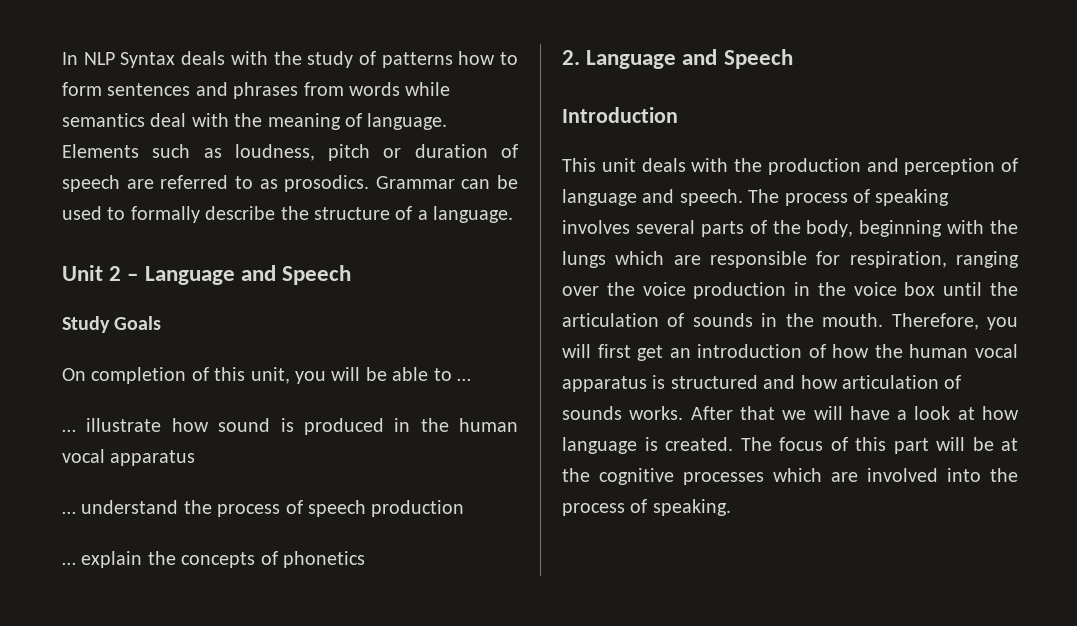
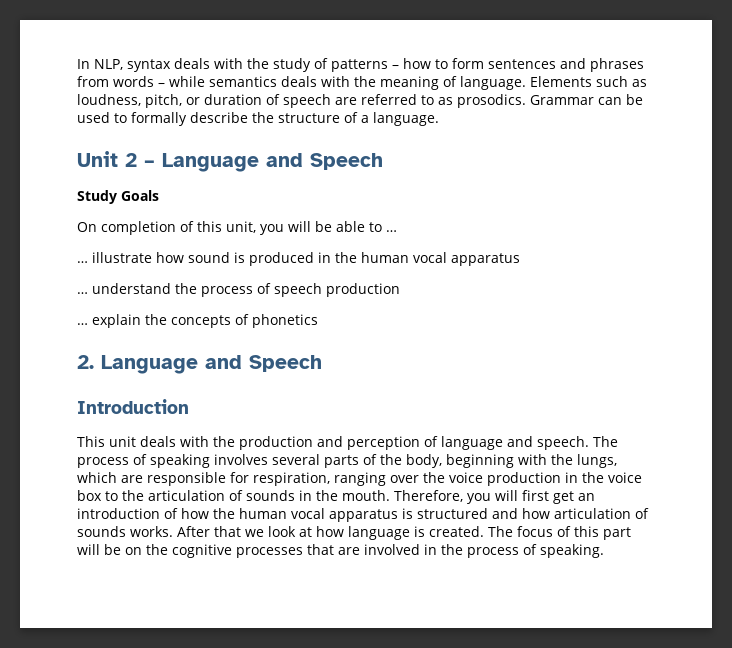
[83,52,176,68] NLP Syntax -> [94,59,171,72] NLP, syntax
(453, 60) none -> [391,65,399,69] –
(400, 89) none -> [158,83,165,87] –
[150,113,187,127] deal -> [281,76,317,87] deals
[328,144,371,161] pitch -> [145,94,182,108] pitch,
[562,251,606,268] lungs -> [577,454,617,468] lungs,
[943,282,983,296] until -> [105,491,118,501] to
[813,406,908,420] will have a -> (264, 533) none
[1001,438,1018,451] at -> [125,547,142,555] on
[773,468,822,482] which -> [307,544,334,555] that
[947,468,981,482] into -> [424,544,437,555] in

